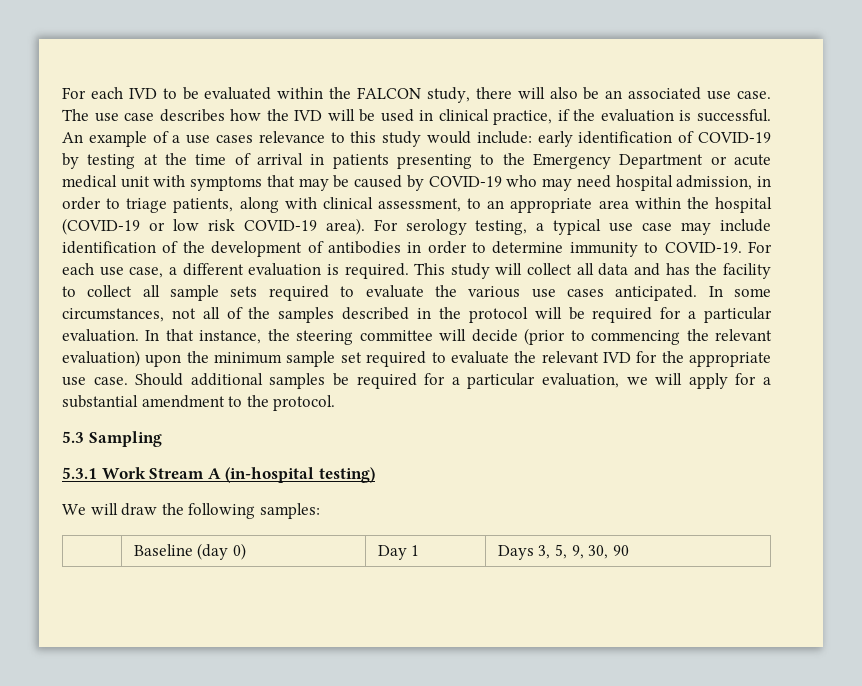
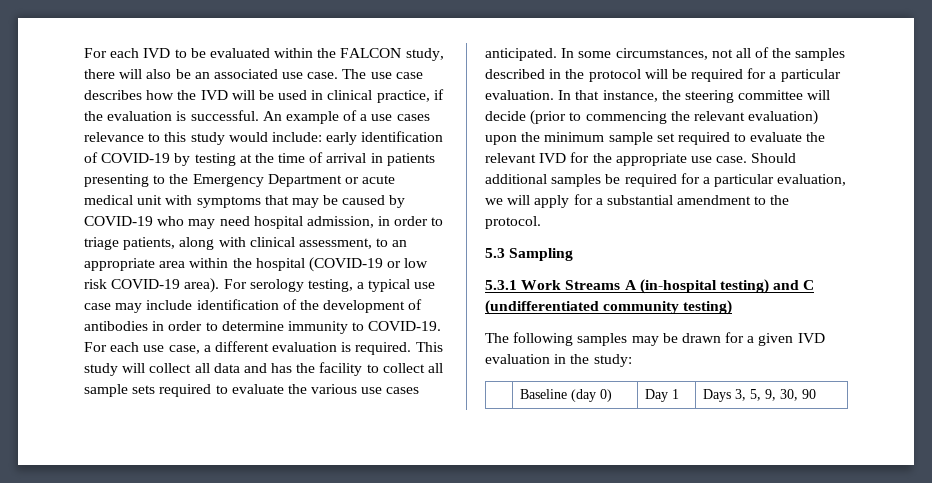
[149,468,205,479] Stream -> [565,280,621,290] Streams
[62,503,320,519] // We will draw the following samples: -> [773,280,815,290] [485,300,733,315] [485,332,825,346] [485,354,632,367] and C (undifferentiated community testing) // The following samples may be drawn for a given IVD evaluation in the study:

